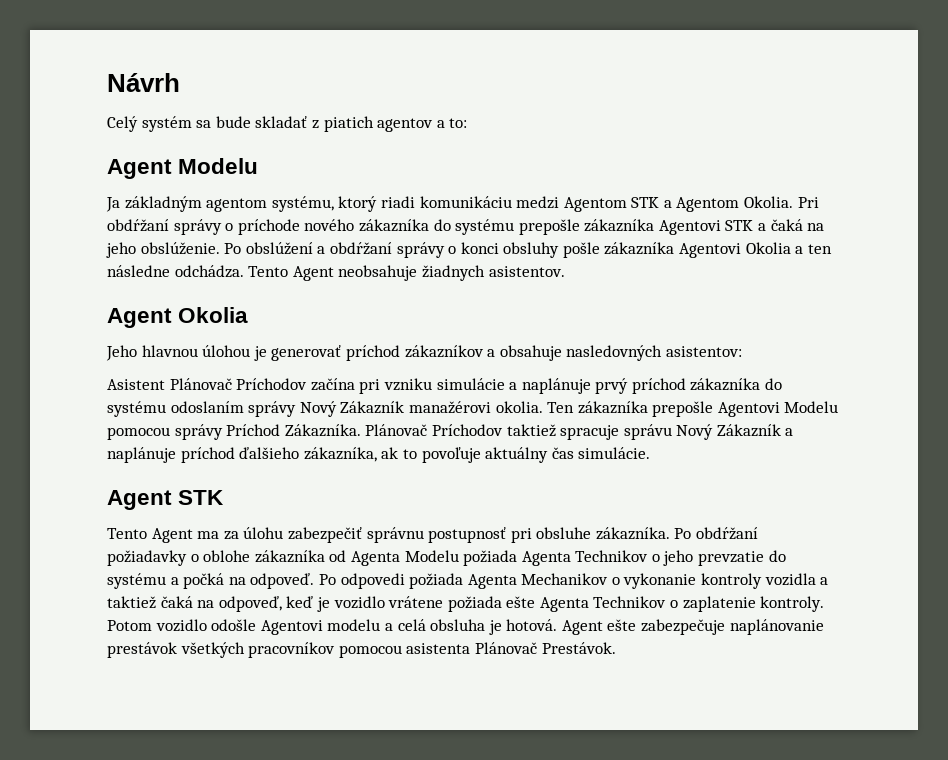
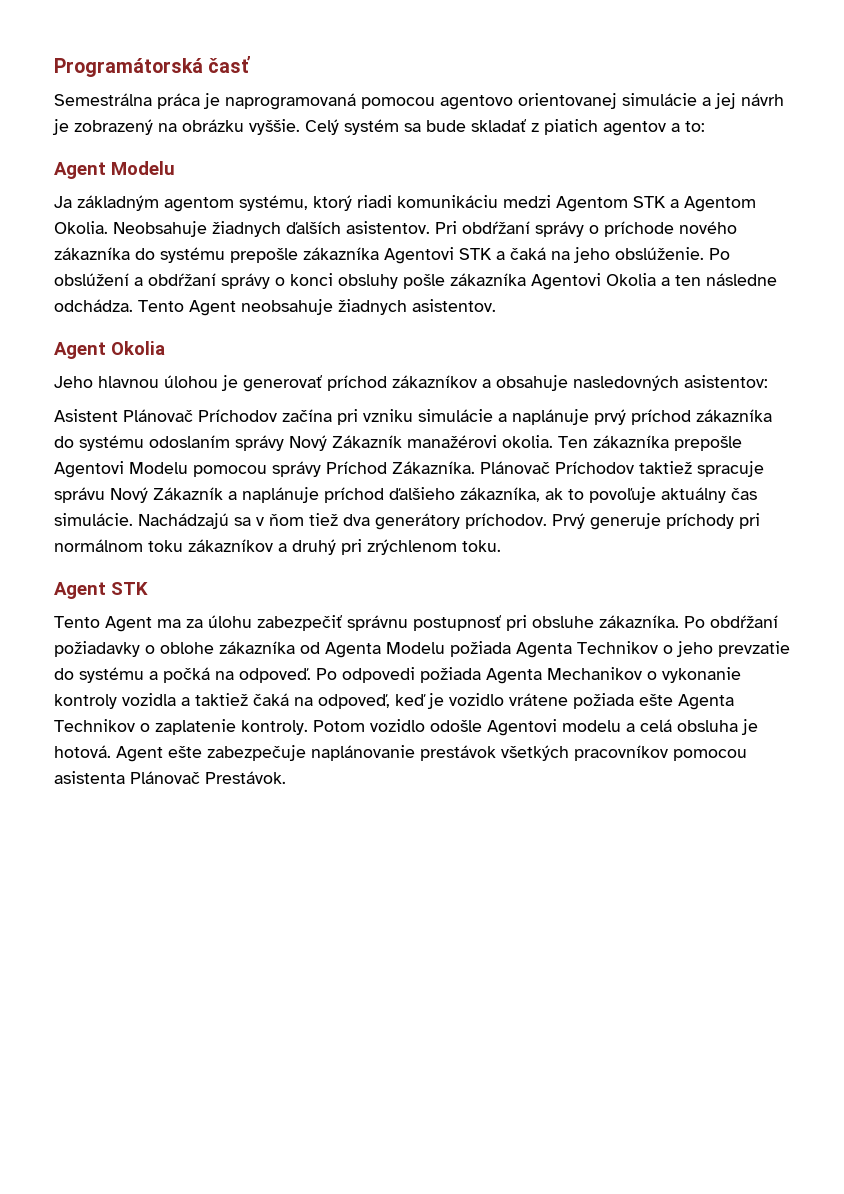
[107,73,180,92] Návrh // -> [54,56,251,77] [54,93,784,110] [52,119,300,135] Programátorská časť // Semestrálna práca je naprogramovaná pomocou agentovo orientovanej simulácie a jej návrh je zobrazený na obrázku vyššie.
(794, 202) none -> [113,221,430,237] Neobsahuje žiadnych ďalších asistentov.
(651, 453) none -> [138,513,760,530] [54,539,501,555] Nachádzajú sa v ňom tiež dva generátory príchodov. Prvý generuje príchody pri normálnom toku zákazníkov a druhý pri zrýchlenom toku.

